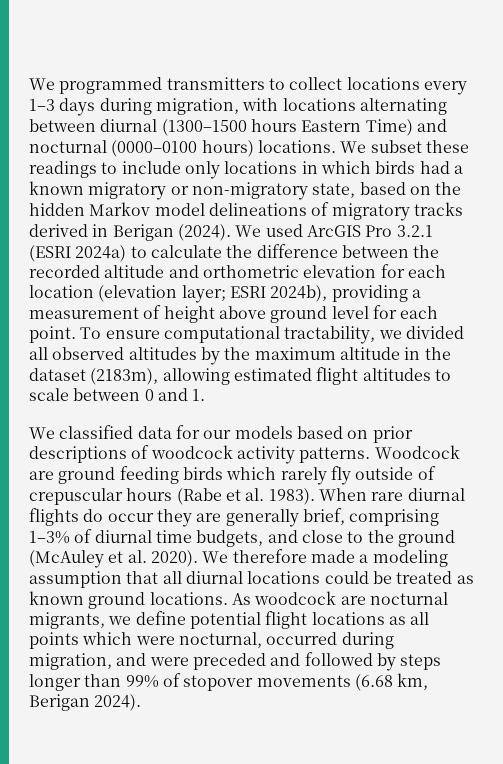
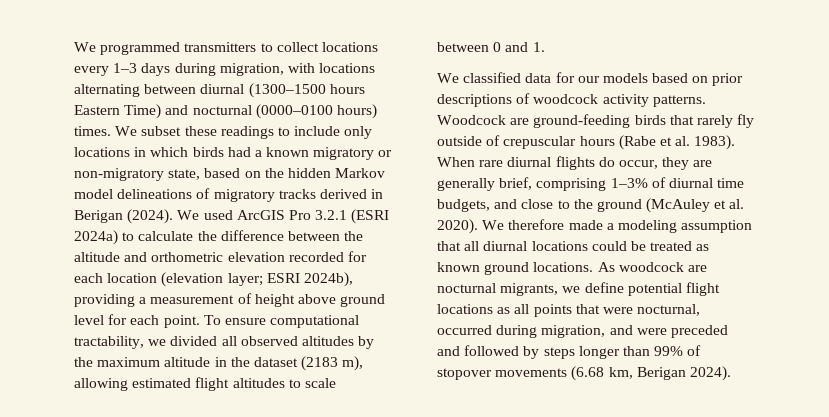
[257,140,336,153] locations. -> [74,126,111,136] times.
[29,265,100,278] recorded -> (364, 236) none
(377, 271) none -> [288,252,344,262] recorded
[90,368,159,385] (2183m), -> [301,356,364,371] (2183 m),
[58,466,277,484] ground feeding birds which -> [533,114,694,128] ground-feeding birds that
[107,513,154,522] occur -> [618,160,658,169] occur,
[82,632,133,645] which -> [575,304,600,314] that

